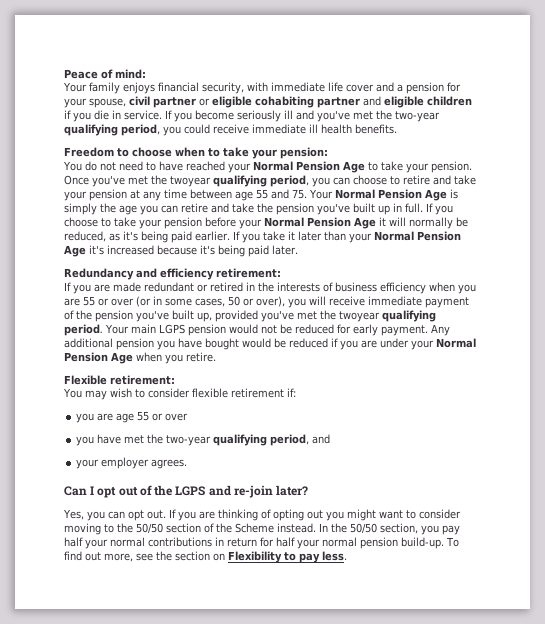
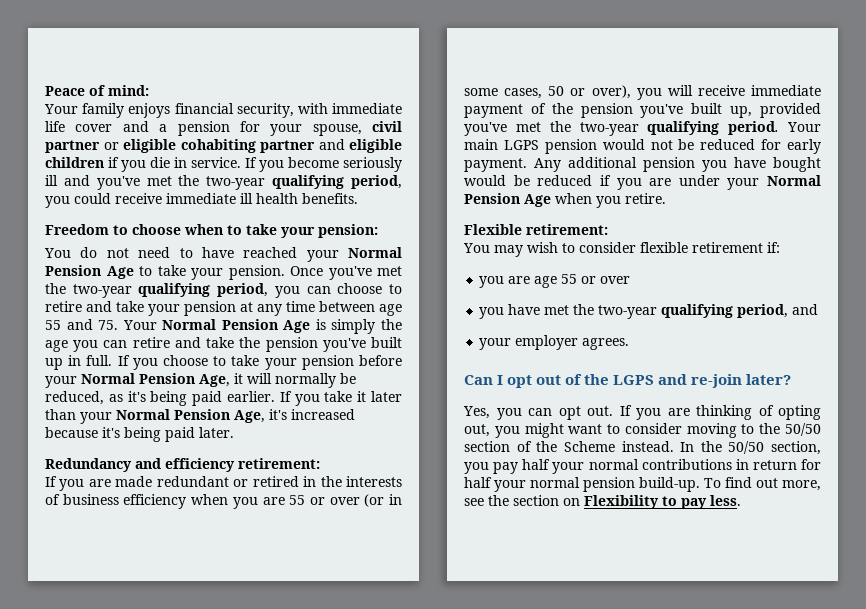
[170,176,211,187] twoyear -> [72,284,132,298] two-year
[354,217,376,229] Age -> [199,374,230,387] Age,
[64,245,86,257] Age -> [234,410,265,423] Age,
[339,311,380,322] twoyear -> [579,122,639,136] two-year
[306,510,323,519] out -> [464,424,490,437] out,

